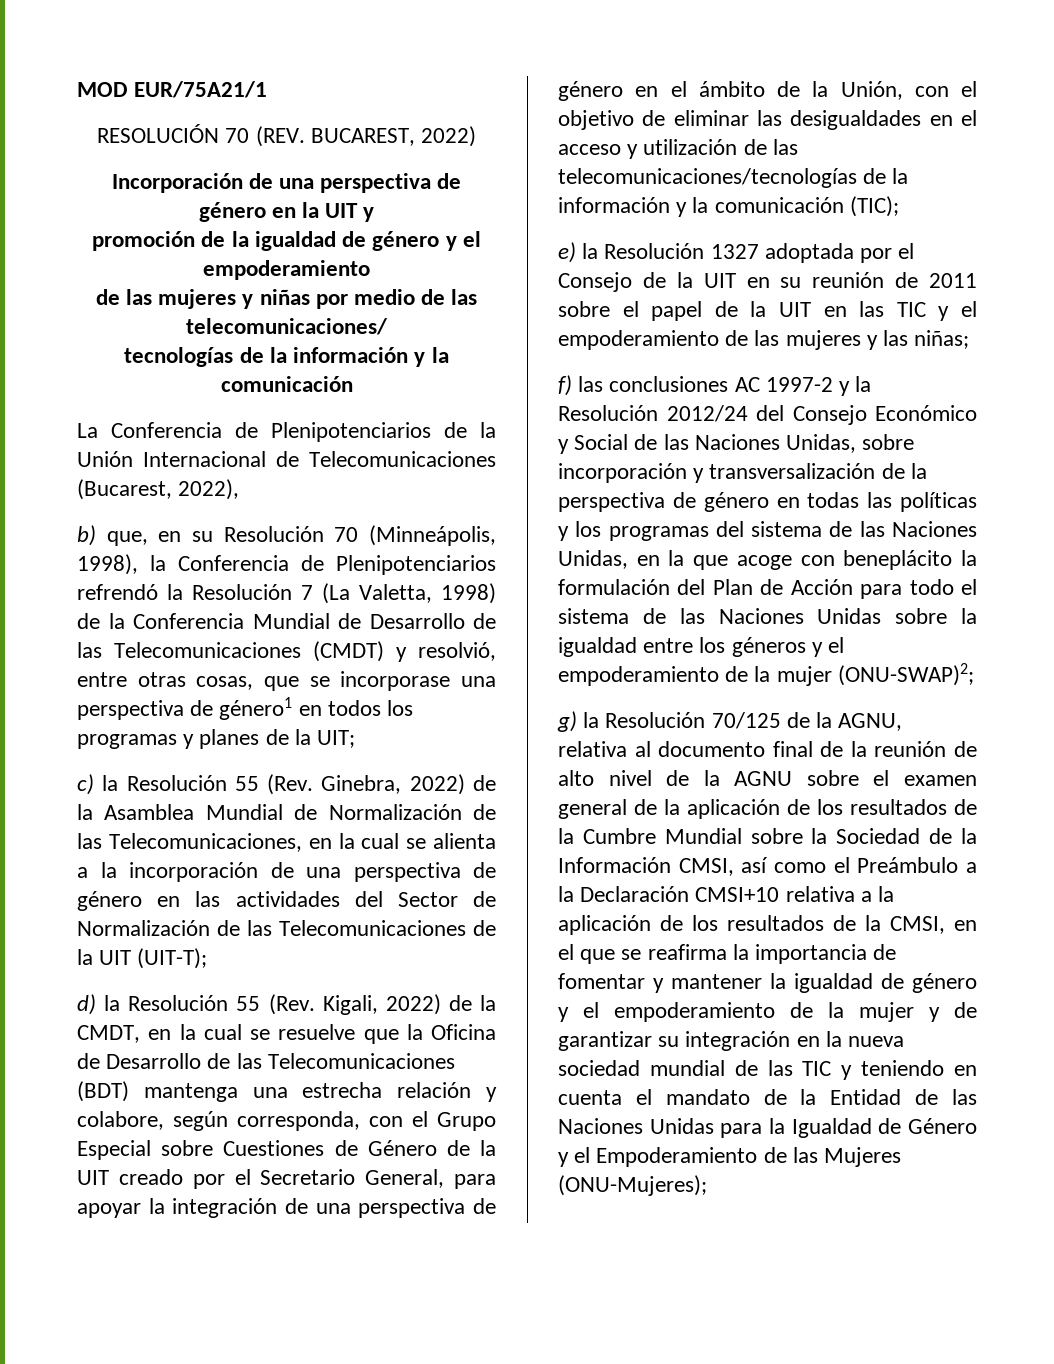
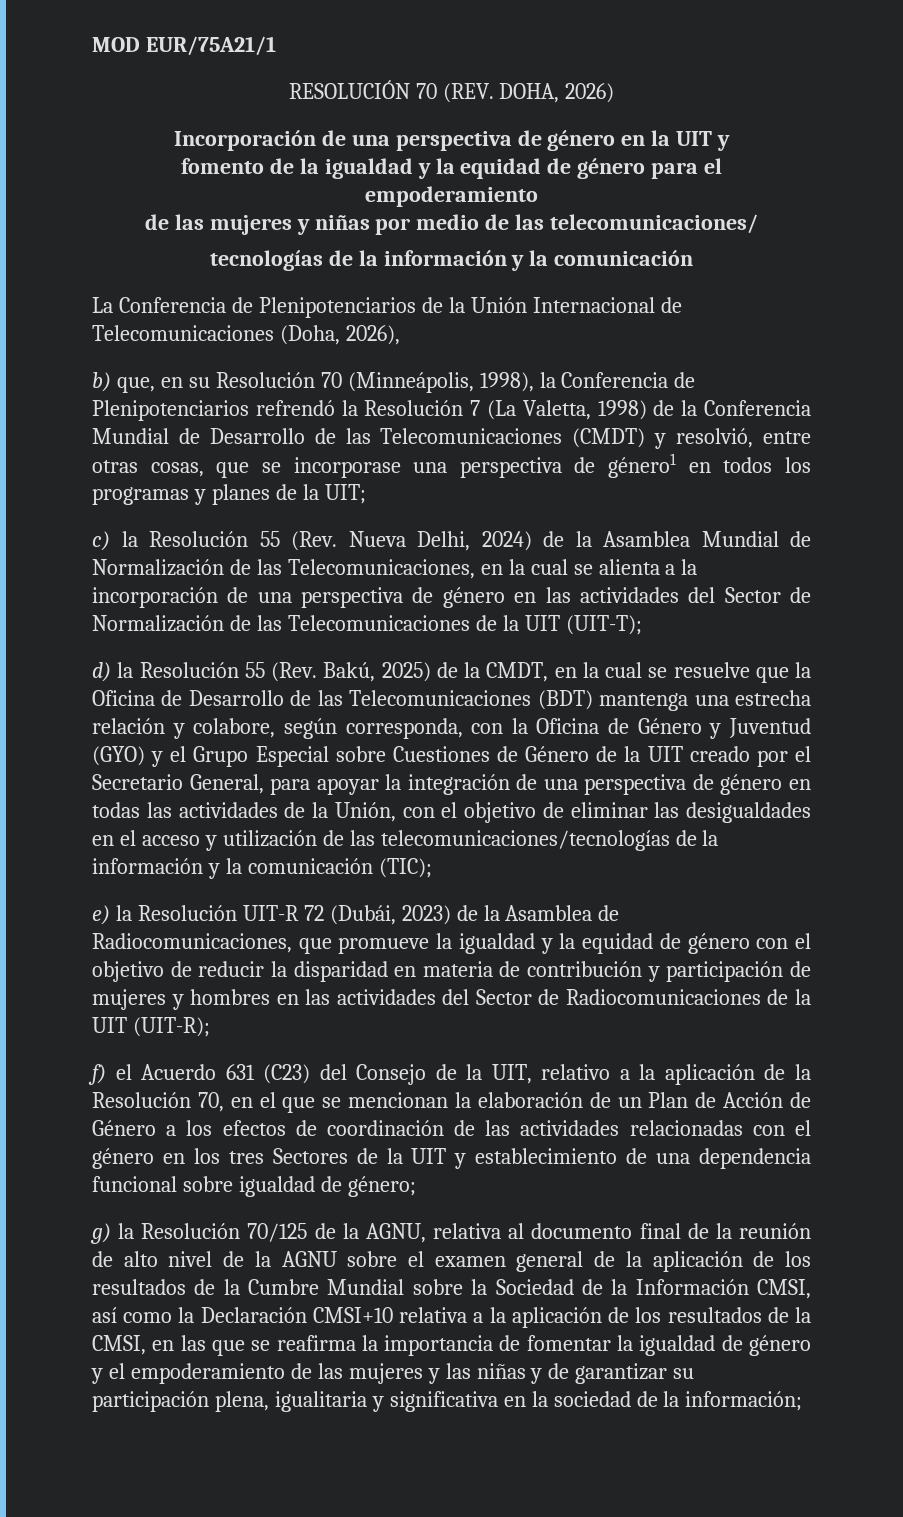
[310,126,476,147] BUCAREST, 2022) -> [499,83,615,103] DOHA, 2026)
[92,231,196,251] promoción -> [180,158,264,174] fomento
[342,231,457,251] de género y -> [417,158,699,179] y la equidad de género para
[77,479,240,500] (Bucarest, 2022), -> [279,325,400,345] (Doha, 2026),
[321,774,465,795] Ginebra, 2022) -> [348,531,532,551] Nueva Delhi, 2024)
[322,994,441,1015] Kigali, 2022) -> [323,662,431,682] Bakú, 2025)
(403, 1121) none -> [511,718,811,739] [92,746,164,767] la Oficina de Género y Juventud (GYO) y
[670,81,765,97] el ámbito -> [92,802,278,818] todas las actividades
[710,243,915,263] [558,272,977,292] [558,301,977,321] [558,330,970,350] [558,375,872,396] [558,405,977,425] [558,434,915,454] [558,463,927,483] [558,492,977,512] [558,521,977,541] [558,550,977,570] [558,579,977,599] [558,608,977,624] [558,637,845,657] [558,663,974,686] 1327 adoptada por el Consejo de la UIT en su reunión de 2011 sobre el papel de la UIT en las TIC y el empoderamiento de las mujeres y las niñas; // f) las conclusiones AC 1997-2 y la Resolución 2012/24 del Consejo Económico y Social de las Naciones Unidas, sobre incorporación y transversalización de la perspectiva de género en todas las políticas y los programas del sistema de las Naciones Unidas, en la que acoge con beneplácito la formulación del Plan de Acción para todo el sistema de las Naciones Unidas sobre la igualdad entre los géneros y el empoderamiento de la mujer (ONU-SWAP)2; -> [242,905,620,925] [92,933,812,954] [92,961,811,982] [92,989,811,1010] [92,1017,210,1037] [88,1064,811,1085] [92,1092,812,1113] [92,1120,811,1136] [92,1148,811,1169] [92,1176,416,1197] UIT-R 72 (Dubái, 2023) de la Asamblea de Radiocomunicaciones, que promueve la igualdad y la equidad de género con el objetivo de reducir la disparidad en materia de contribución y participación de mujeres y hombres en las actividades del Sector de Radiocomunicaciones de la UIT (UIT-R); // f) el Acuerdo 631 (C23) del Consejo de la UIT, relativo a la aplicación de la Resolución 70, en el que se mencionan la elaboración de un Plan de Acción de Género a los efectos de coordinación de las actividades relacionadas con el género en los tres Sectores de la UIT y establecimiento de una dependencia funcional sobre igualdad de género;
[833,857,977,873] el Preámbulo a -> (173, 1317) none
[558,944,574,960] el -> [180,1335,206,1351] las
[653,974,762,993] y mantener -> (611, 1343) none
[828,1002,977,1022] [558,1031,905,1051] [558,1060,977,1080] [558,1089,977,1105] [558,1118,977,1138] [558,1147,902,1167] [558,1175,707,1196] la mujer y de garantizar su integración en la nueva sociedad mundial de las TIC y teniendo en cuenta el mandato de la Entidad de las Naciones Unidas para la Igualdad de Género y el Empoderamiento de las Mujeres (ONU-Mujeres); -> [317,1363,695,1384] [92,1391,803,1412] las mujeres y las niñas y de garantizar su participación plena, igualitaria y significativa en la sociedad de la información;

